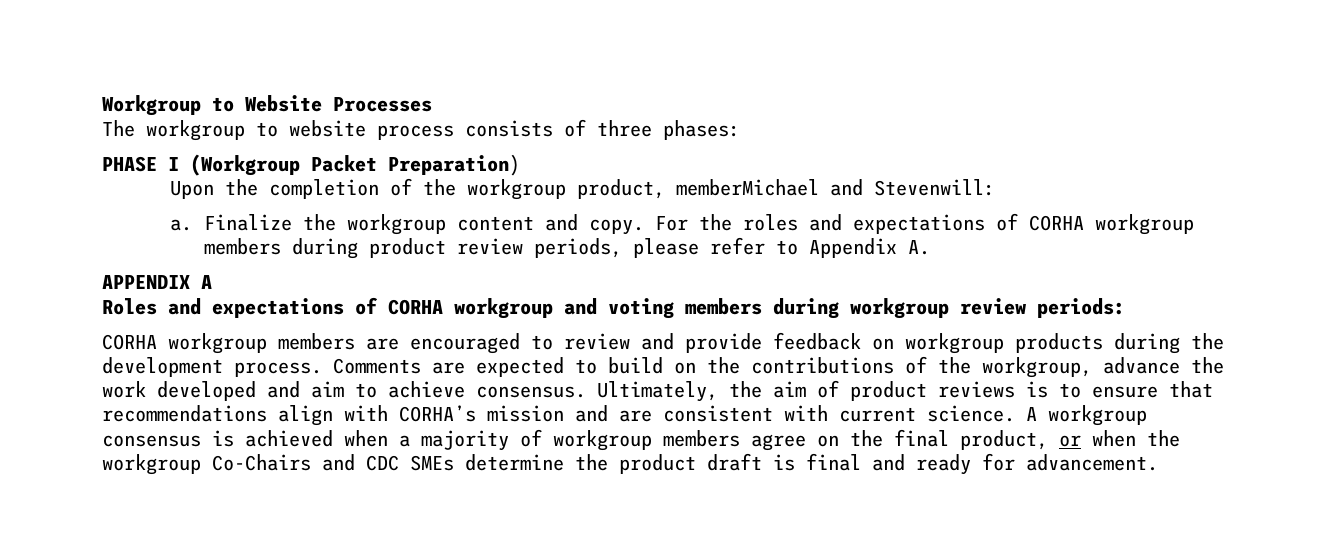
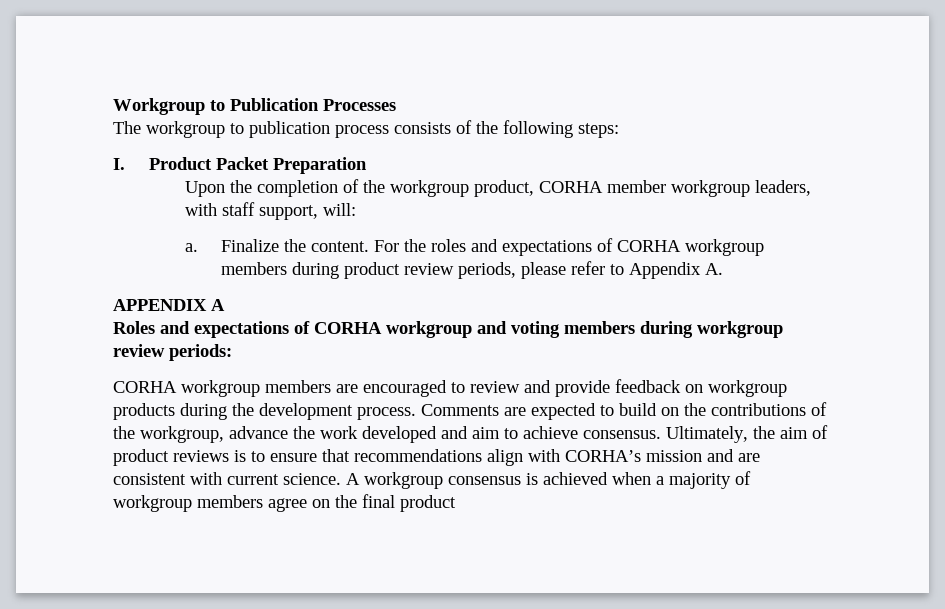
[245,95,322,112] Website -> [230,98,319,111] Publication
[289,120,366,137] website -> [249,121,330,138] publication
[597,120,740,140] [102,154,520,176] three phases: // PHASE I (Workgroup Packet Preparation) -> [476,120,619,138] [113,157,368,174] the following steps: // I. Product Packet Preparation
[676,179,996,196] memberMichael and Stevenwill: -> [539,180,812,197] [185,202,357,220] CORHA member workgroup leaders, with staff support, will:
[347,214,645,235] workgroup content and copy. -> [311,241,370,252] content.
[960,430,1180,450] [102,453,1158,475] product, or when the workgroup Co-Chairs and CDC SMEs determine the product draft is final and ready for advancement. -> [400,495,456,512] product

